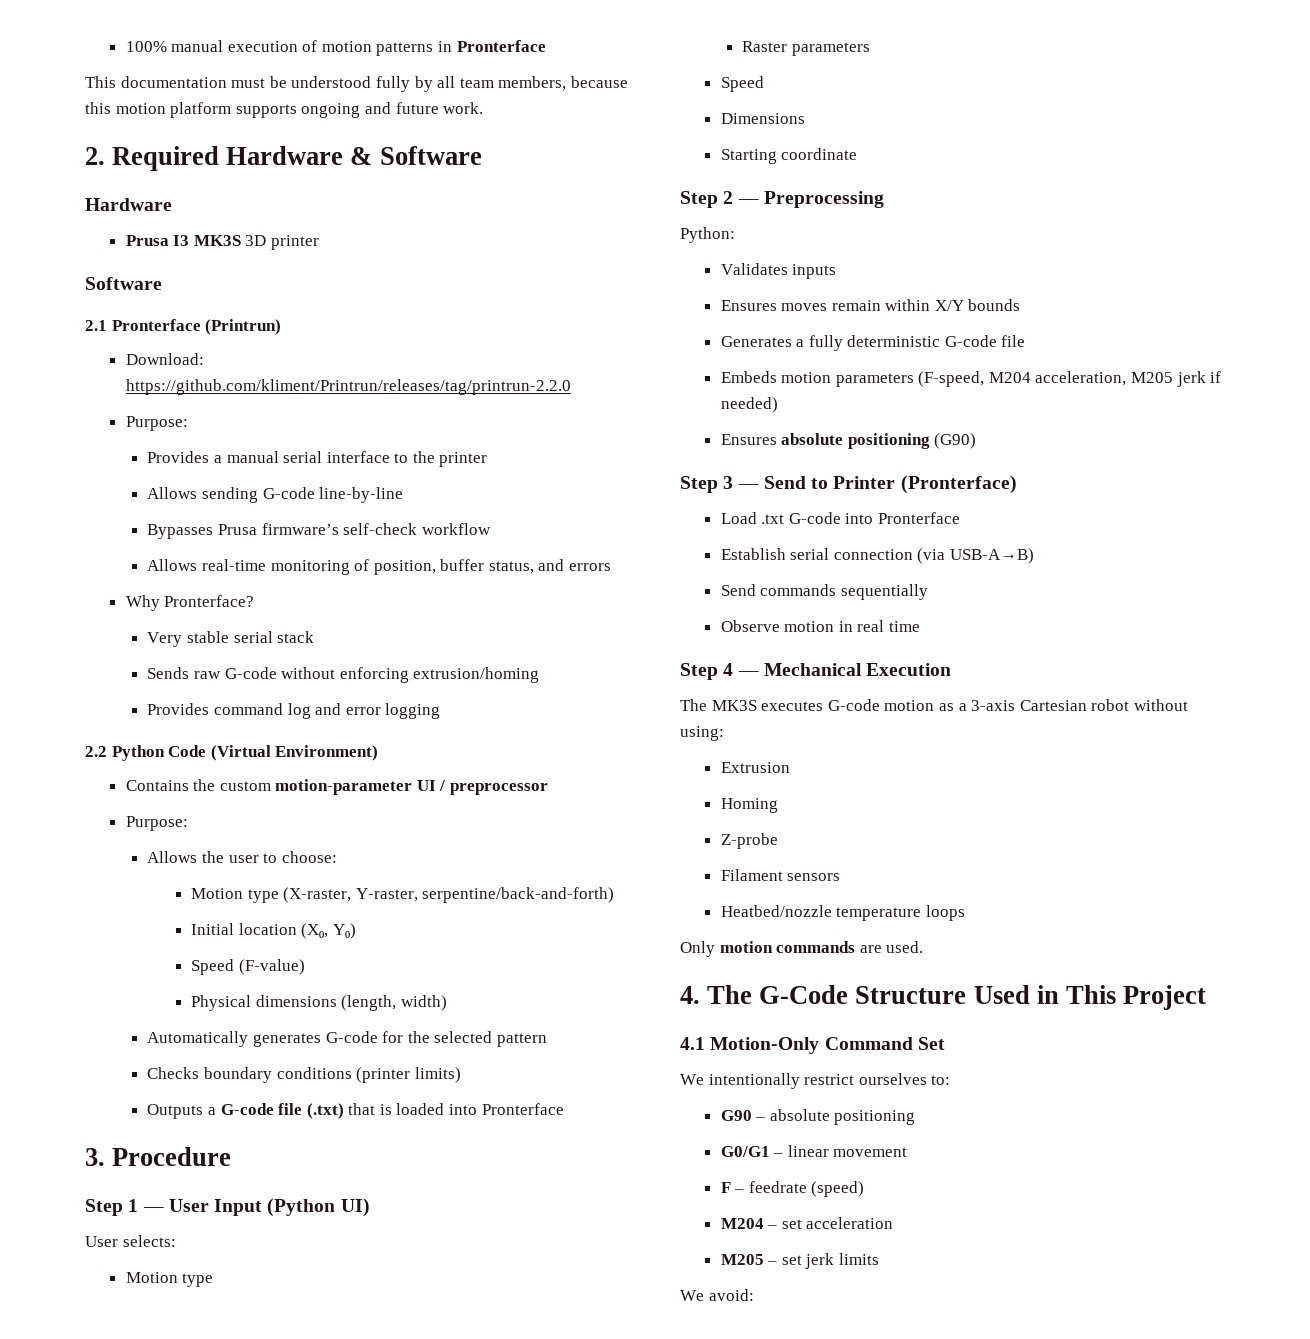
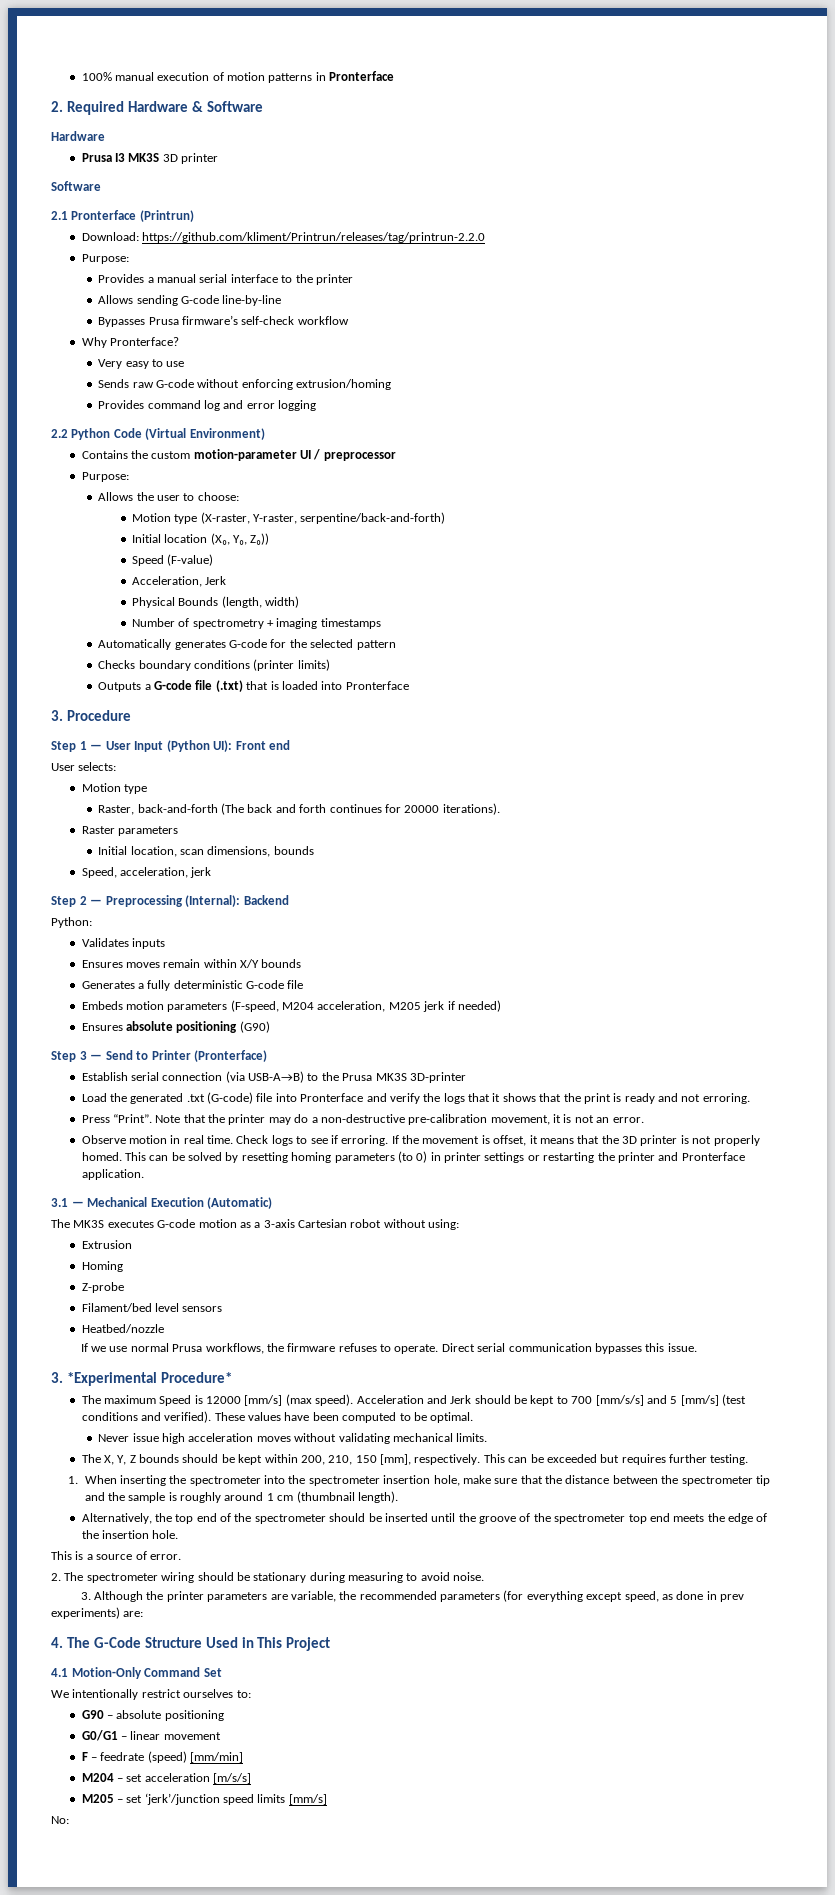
[85,76,628,92] [85,102,484,118] // This documentation must be understood fully by all team members, because this motion platform supports ongoing and future work. -> (395, 76) none
[147,559,612,575] // Allows real-time monitoring of position, buffer status, and errors -> (349, 320) none
[186,631,315,643] stable serial stack -> [125,359,185,369] easy to use
[332,923,356,939] Y₀) -> [232,533,270,545] Y₀, Z₀))
(305, 967) none -> [131,576,227,587] // Acceleration, Jerk
[255,995,337,1007] dimensions -> [178,597,219,606] Bounds
(447, 1003) none -> [131,618,381,629] // Number of spectrometry + imaging timestamps
[340,1198,370,1217] UI) -> [213,740,291,752] UI): Front end
[742,41,870,56] [720,76,764,92] [720,113,805,124] [720,148,858,164] Raster parameters // Speed // Dimensions // Starting coordinate -> [98,803,500,815] [81,826,178,836] [98,846,314,857] [81,867,212,878] Raster, back-and-forth (The back and forth continues for 20000 iterations). // Raster parameters // Initial location, scan dimensions, bounds // Speed, acceleration, jerk
(884, 199) none -> [185,895,289,907] (Internal): Backend
[720,512,960,524] // Load .txt G-code into Pronterface -> (268, 1056) none
[720,584,928,600] [720,620,920,632] [680,663,734,680] // Send commands sequentially // Observe motion in real time // Step 4 -> [307,1072,466,1083] [81,1092,750,1104] [81,1114,644,1125] [81,1135,760,1146] [81,1151,745,1163] [81,1169,144,1180] [51,1198,68,1207] to the Prusa MK3S 3D-printer // Load the generated .txt (G-code) file into Pronterface and verify the logs that it shows that the print is ready and not erroring. // Press “Print”. Note that the printer may do a non-destructive pre-calibration movement, it is not an error. // Observe motion in real time. Check logs to see if erroring. If the movement is offset, it means that the 3D printer is not properly homed. This can be solved by resetting homing parameters (to 0) in printer settings or restarting the printer and Pronterface application. // 3.1
(952, 669) none -> [207,1197,273,1209] (Automatic)
[720,869,783,881] Filament -> [81,1303,179,1312] Filament/bed level
[836,905,965,921] [680,941,924,957] temperature loops // Only motion commands are used. -> [80,1343,697,1354] [51,1372,232,1386] [81,1394,747,1406] [81,1411,474,1423] [98,1433,488,1444] [81,1454,749,1465] [67,1475,770,1486] [84,1491,398,1503] [81,1513,768,1524] [81,1530,179,1539] [51,1551,181,1560] [51,1572,485,1583] [80,1590,745,1602] [51,1607,144,1619] // If we use normal Prusa workflows, the firmware refuses to operate. Direct serial communication bypasses this issue. // 3. *Experimental Procedure* // The maximum Speed is 12000 [mm/s] (max speed). Acceleration and Jerk should be kept to 700 [mm/s/s] and 5 [mm/s] (test conditions and verified). These values have been computed to be optimal. // Never issue high acceleration moves without validating mechanical limits. // The X, Y, Z bounds should be kept within 200, 210, 150 [mm], respectively. This can be exceeded but requires further testing. // 1. When inserting the spectrometer into the spectrometer insertion hole, make sure that the distance between the spectrometer tip and the sample is roughly around 1 cm (thumbnail length). // Alternatively, the top end of the spectrometer should be inserted until the groove of the spectrometer top end meets the edge of the insertion hole. // This is a source of error. // 2. The spectrometer wiring should be stationary during measuring to avoid noise. // 3. Although the printer parameters are variable, the recommended parameters (for everything except speed, as done in prev experiments) are:
(865, 1189) none -> [190,1752,244,1763] [mm/min]
(894, 1223) none -> [213,1773,252,1784] [m/s/s]
[805,1253,835,1269] jerk -> [144,1793,255,1805] ‘jerk’/junction speed
[680,1289,754,1301] // We avoid: -> [288,1794,327,1805] [51,1816,69,1824] [mm/s] // No:

